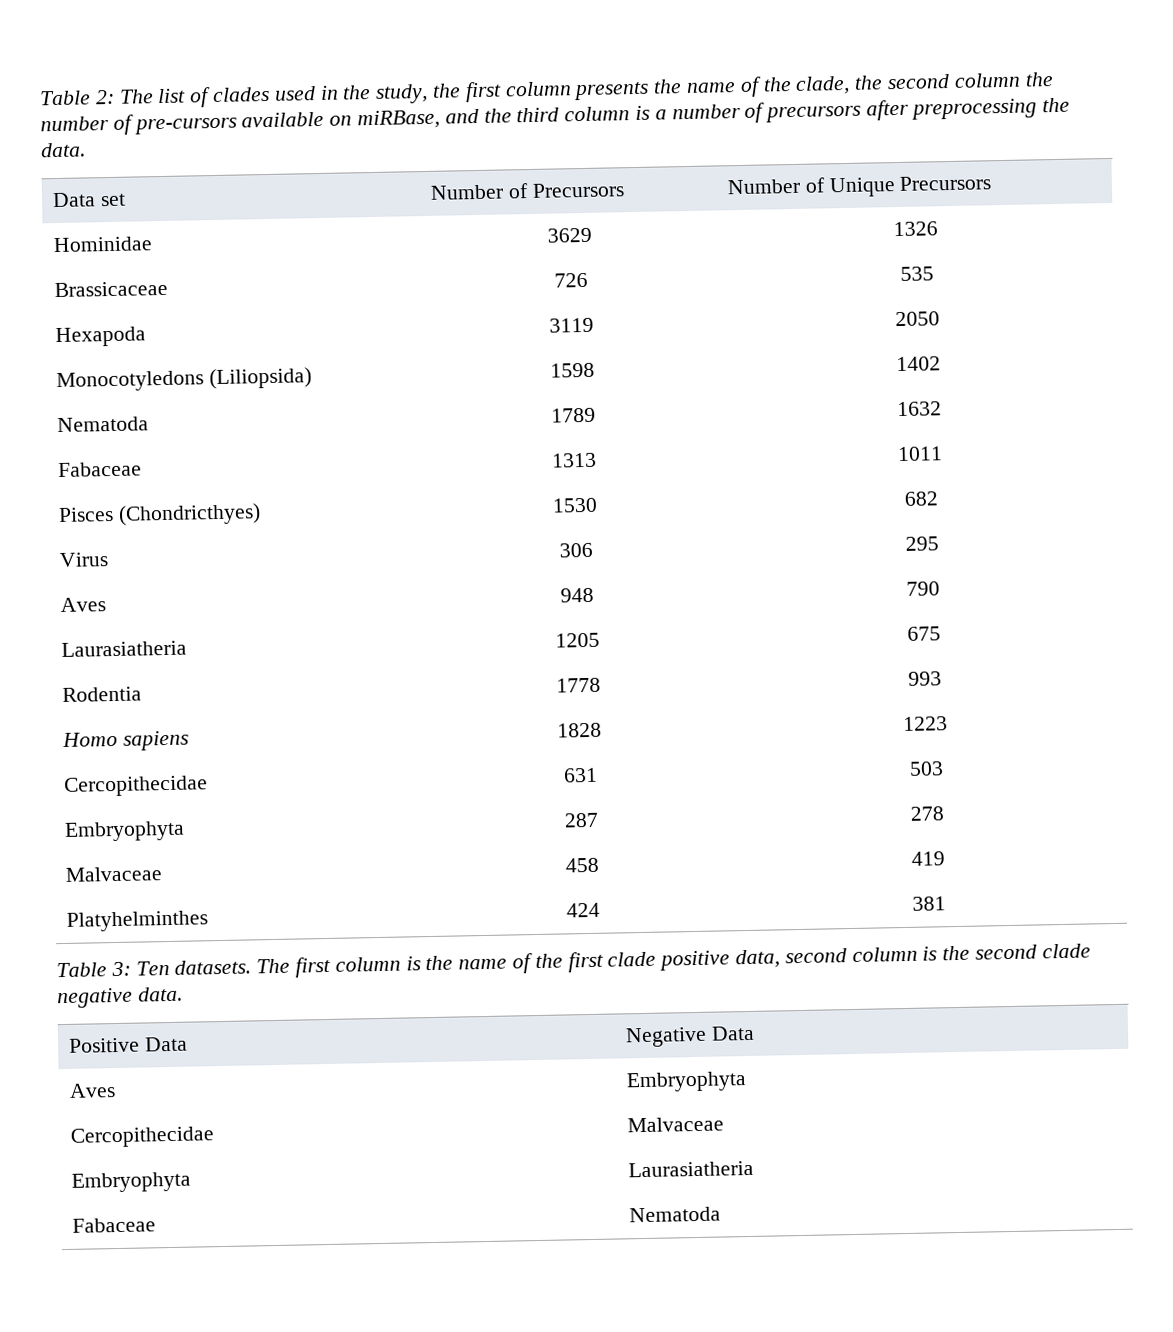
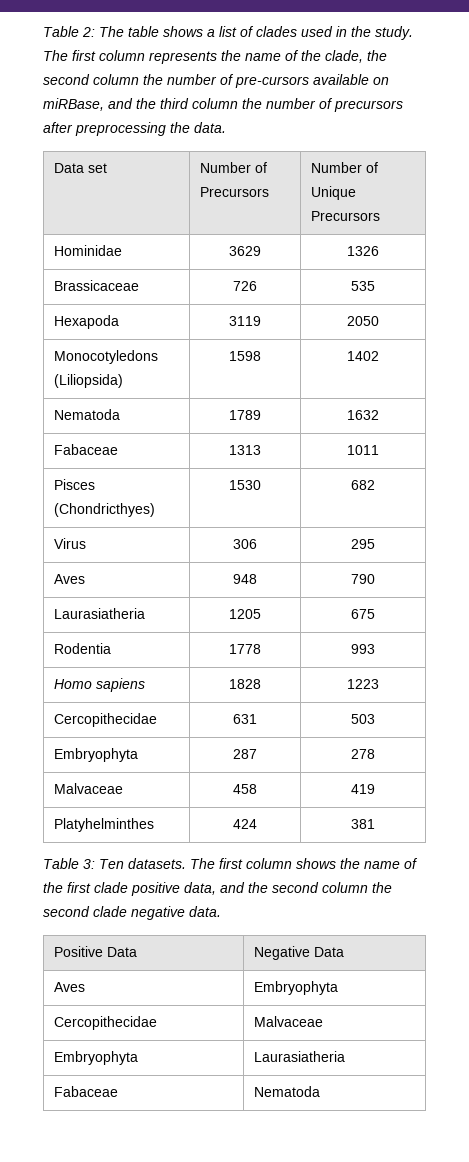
(154, 96) none -> [128,26,215,37] table shows a
[375,81,650,104] study, the first column presents -> [375,26,413,40] [43,50,217,64] study. The first column represents
[635,105,667,120] is a -> [242,98,262,109] the
[405,956,421,971] is -> [296,858,336,869] shows
[784,946,938,964] second column is -> [220,882,368,893] and the second column

